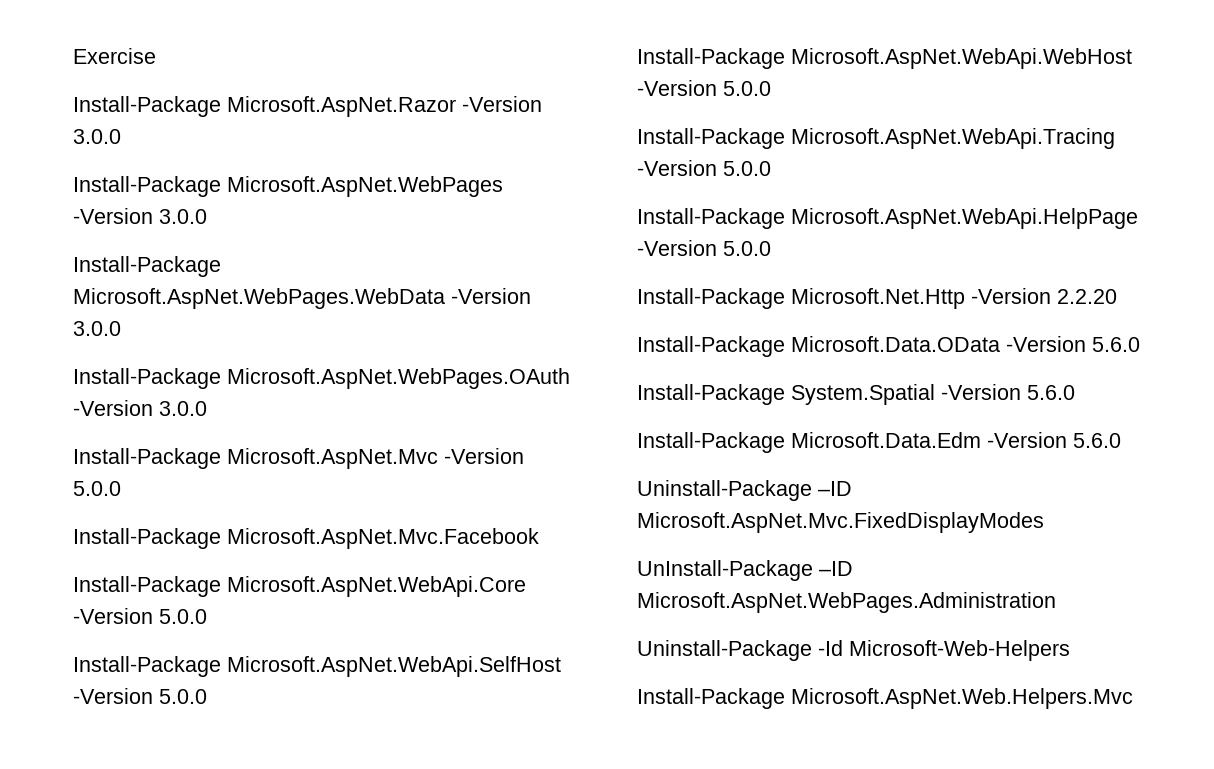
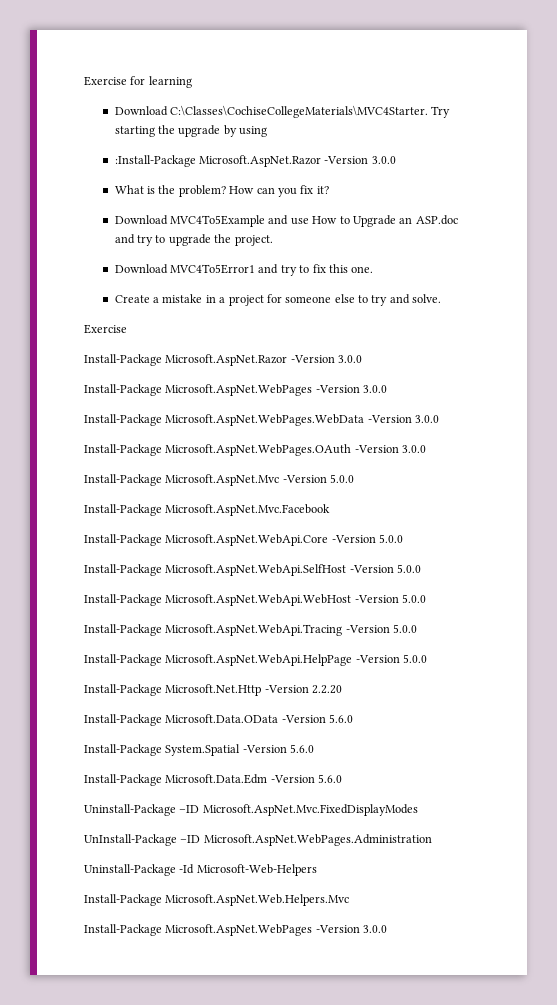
[73,48,156,64] Exercise -> [84,76,192,88] [114,105,451,118] [114,125,268,137] [114,155,396,167] [114,185,329,197] [114,215,458,227] [114,234,273,246] [114,264,374,276] [114,294,442,306] [84,324,127,334] Exercise for learning // Download C:\Classes\CochiseCollegeMaterials\MVC4Starter. Try starting the upgrade by using // :Install-Package Microsoft.AspNet.Razor -Version 3.0.0 // What is the problem? How can you fix it? // Download MVC4To5Example and use How to Upgrade an ASP.doc and try to upgrade the project. // Download MVC4To5Error1 and try to fix this one. // Create a mistake in a project for someone else to try and solve. // Exercise
(1133, 698) none -> [84,924,388,936] // Install-Package Microsoft.AspNet.WebPages -Version 3.0.0

